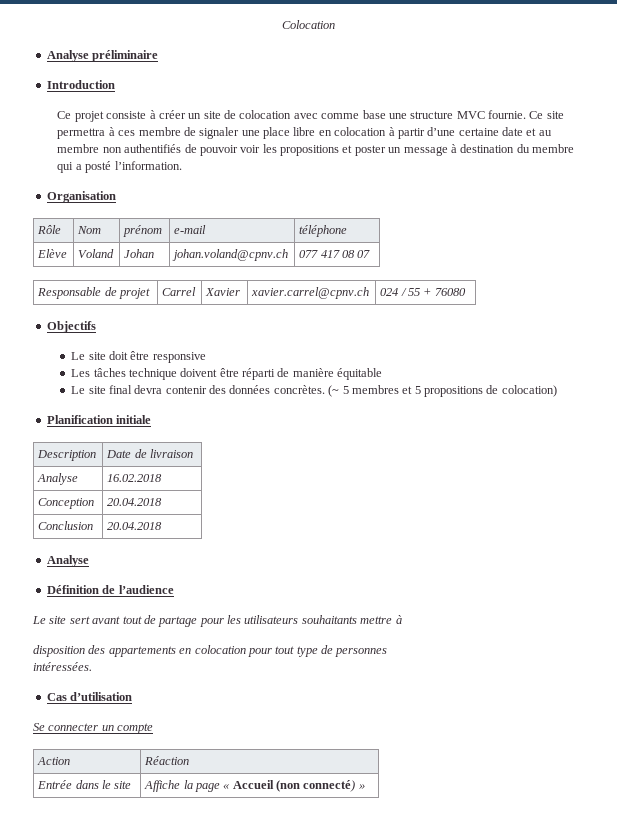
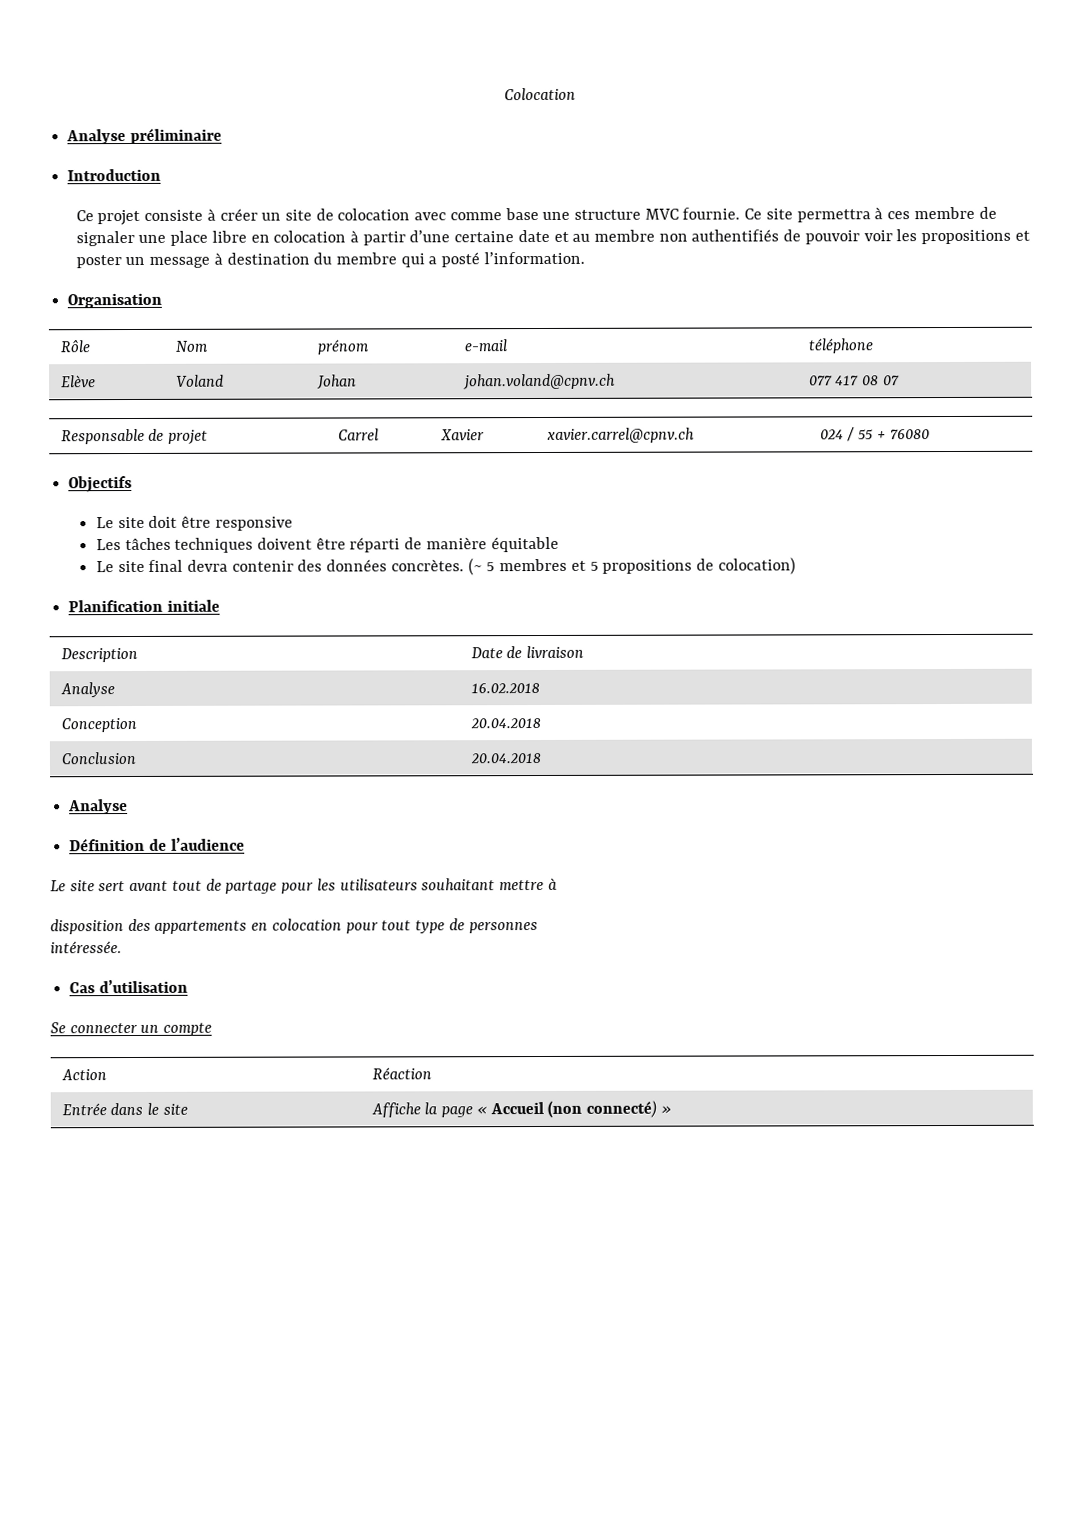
[128,368,177,380] technique -> [174,537,254,553] techniques
[301,615,357,624] souhaitants -> [421,878,496,891] souhaitant
[33,662,92,671] intéressées. -> [50,941,122,954] intéressée.

